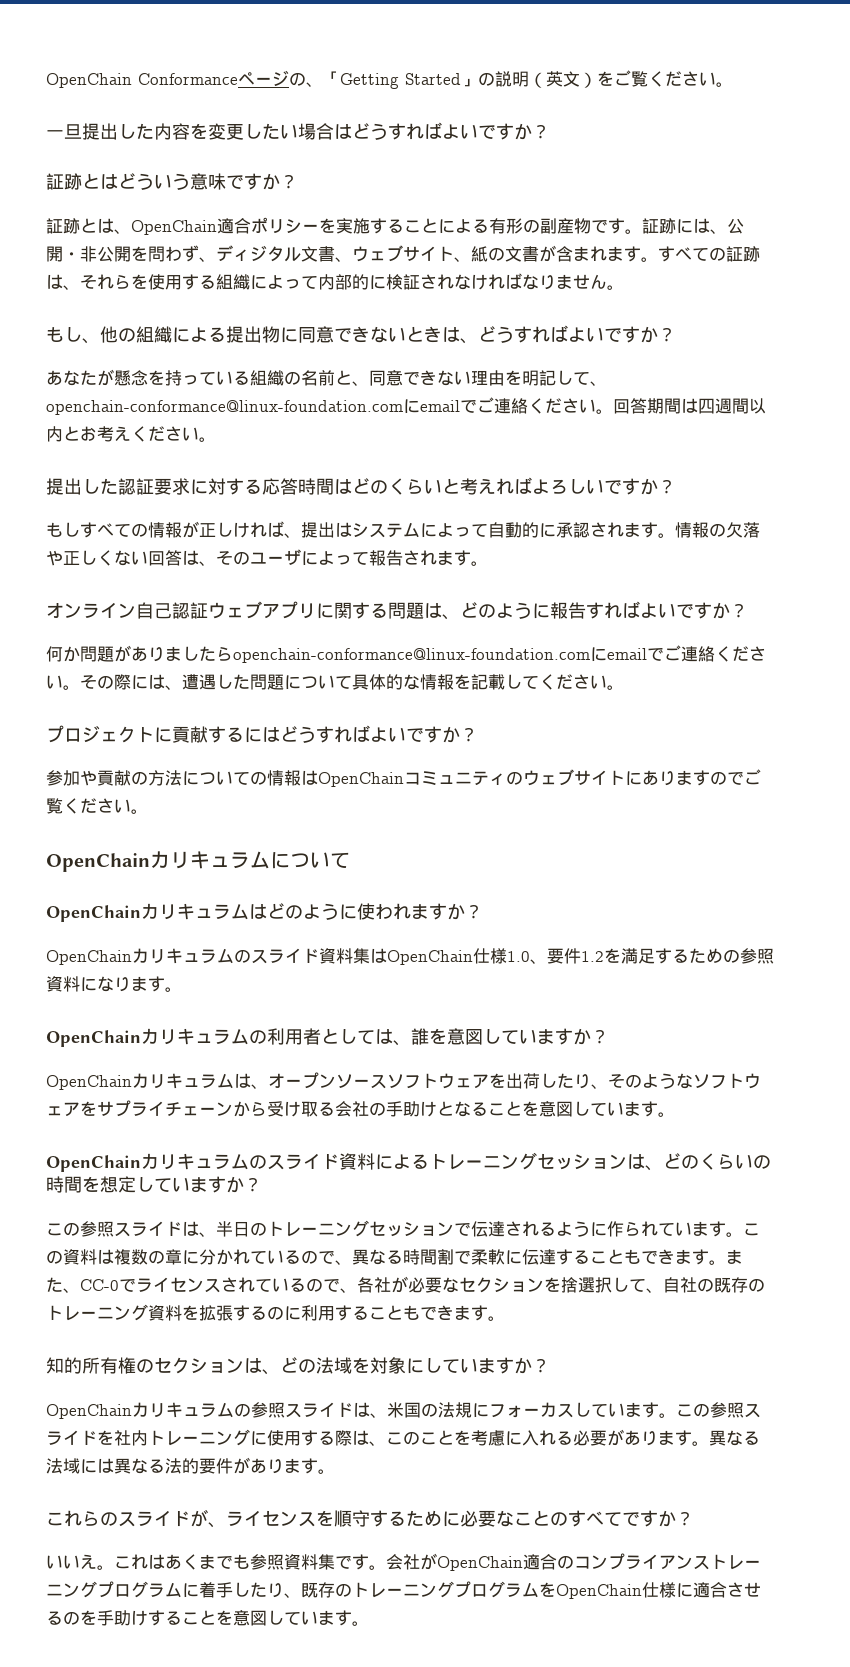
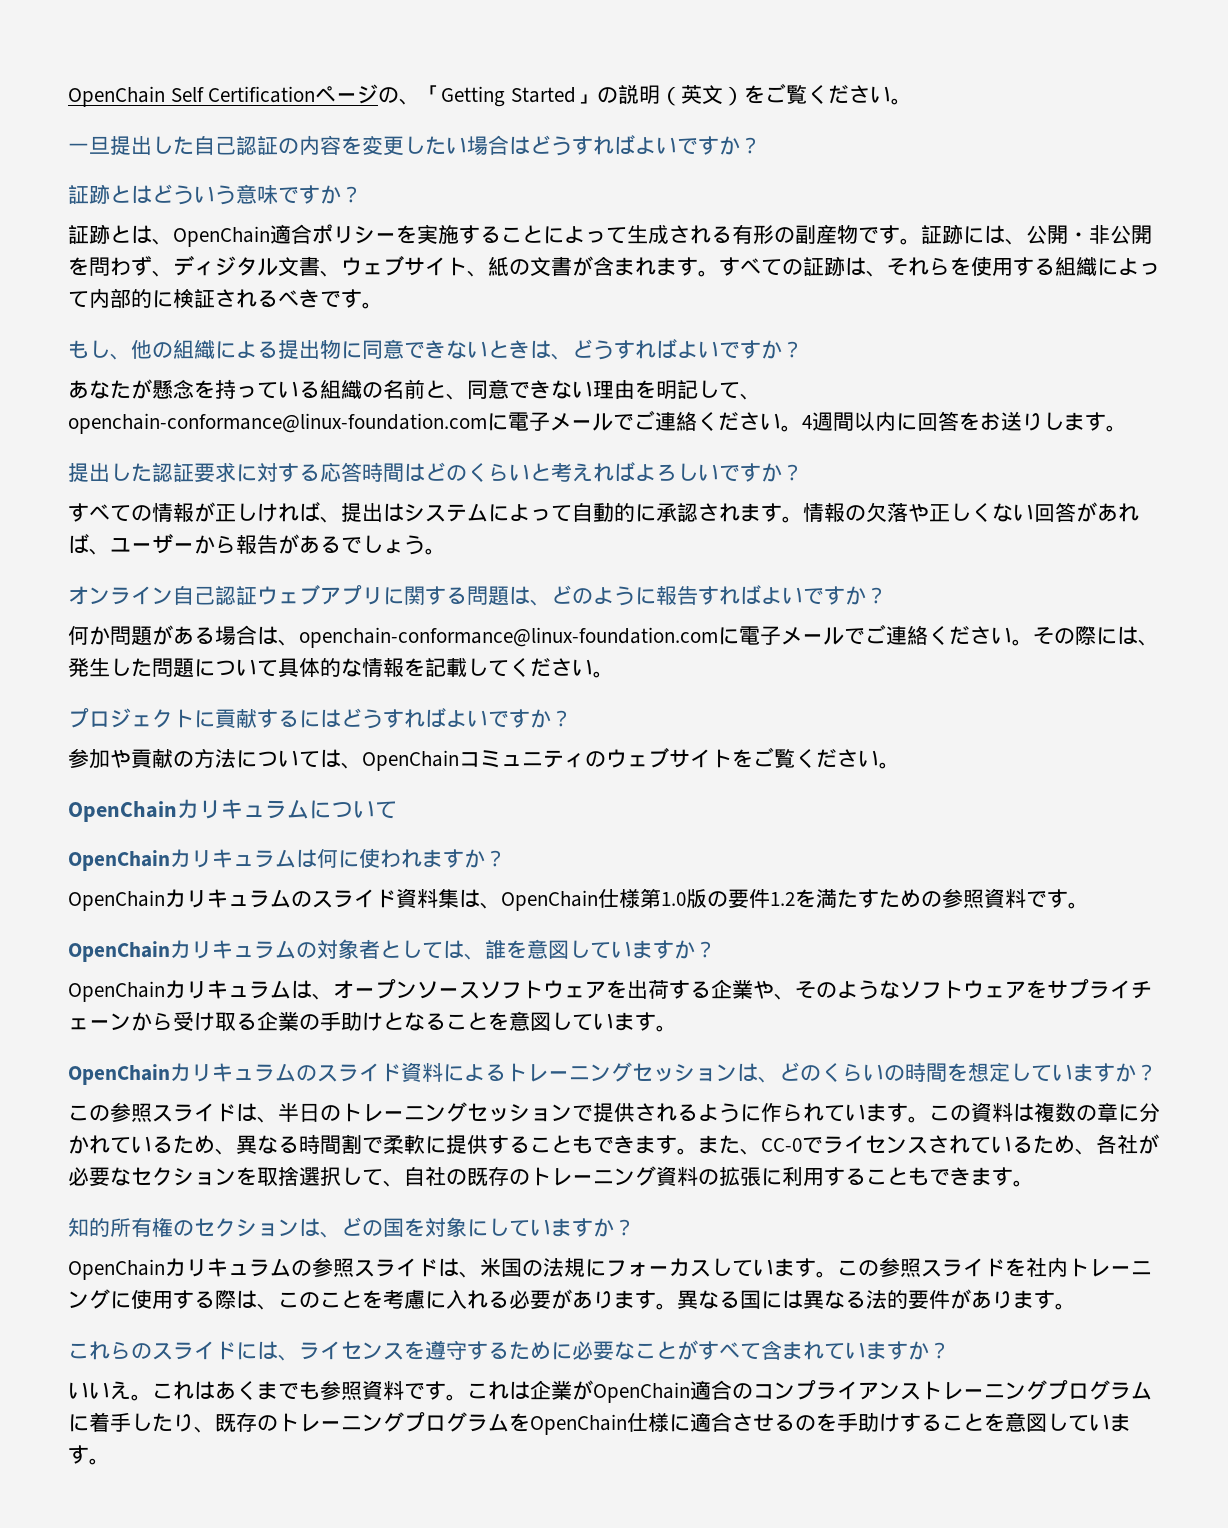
[46,73,238,88] OpenChain Conformance -> [68,86,316,107] OpenChain Self Certification
(154, 131) none -> [194,135,299,155] 自己認証の
(472, 226) none -> [585,225,711,244] って生成され
[454,273,607,290] なければなりません -> [257,289,362,308] るべきです
[420,397,766,414] [46,426,199,442] emailでご連絡ください。回答期間は四週間以内とお考えください -> [508,410,1106,432] 電子メールでご連絡ください。4週間以内に回答をお送りします
[46,522,80,537] もし -> (803, 472) none
[182,549,471,566] は、そのユーザによって報告されます -> [1076,502,1139,522] [68,534,425,555] があれば、ユーザーから報告があるでしょう
[148,646,647,663] りましたらopenchain-conformance@linux-foundation.comにemail -> [194,625,844,648] る場合は、openchain-conformance@linux-foundation.comに電子メール
[182,674,216,690] 遭遇 -> [68,658,110,677] 発生
[250,770,318,786] の情報は -> [320,749,362,769] は、
[625,770,744,786] にありますので -> [732,749,753,768] を
[267,903,339,920] どのよう -> [317,849,338,868] 何
[387,948,547,965] OpenChain仕様1.0、 -> [480,888,728,911] 、OpenChain仕様第1.0版の
[638,948,689,964] 足する -> [837,889,879,908] たす
[80,976,182,992] [46,1028,303,1047] になります。 // OpenChainカリキュラムの利用 -> [1026,889,1089,909] [68,939,359,962] です。 // OpenChainカリキュラムの対象
[540,1073,591,1089] したり -> [669,979,774,999] する企業や
[335,1101,369,1117] 会社 -> [257,1011,299,1031] 企業
[471,1221,505,1237] 伝達 -> [593,1103,635,1122] 提供
[301,1250,335,1264] ので -> [173,1135,215,1154] ため
[522,1249,556,1265] 伝達 -> [446,1135,488,1154] 提供
[306,1278,340,1292] ので -> [1033,1135,1075,1154] ため
(561, 1284) none -> [257,1167,278,1186] 取
[182,1305,284,1321] を拡張するの -> [698,1167,761,1186] の拡張
[316,1357,352,1374] 法域 -> [383,1218,404,1237] 国
[46,1458,80,1474] 法域 -> [740,1290,761,1309] 国
[190,1509,208,1527] が -> [236,1341,278,1360] には
[334,1510,352,1527] 順 -> [425,1340,446,1360] 遵
[550,1510,640,1527] のすべてで -> [677,1340,887,1360] がすべて含まれていま
[318,1554,420,1570] 集です。会社 -> [404,1380,572,1401] です。これは企業

